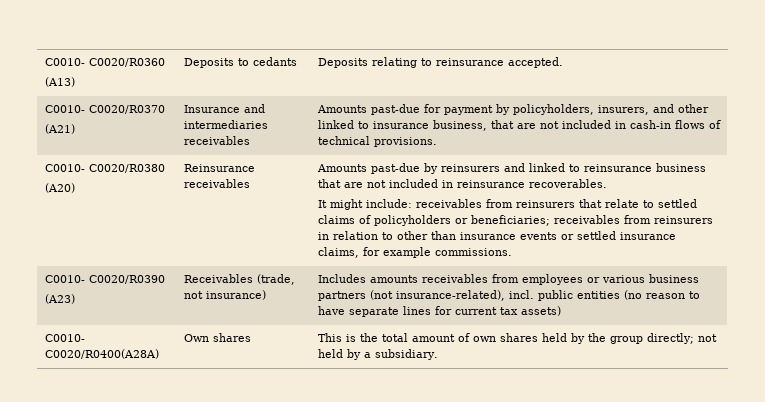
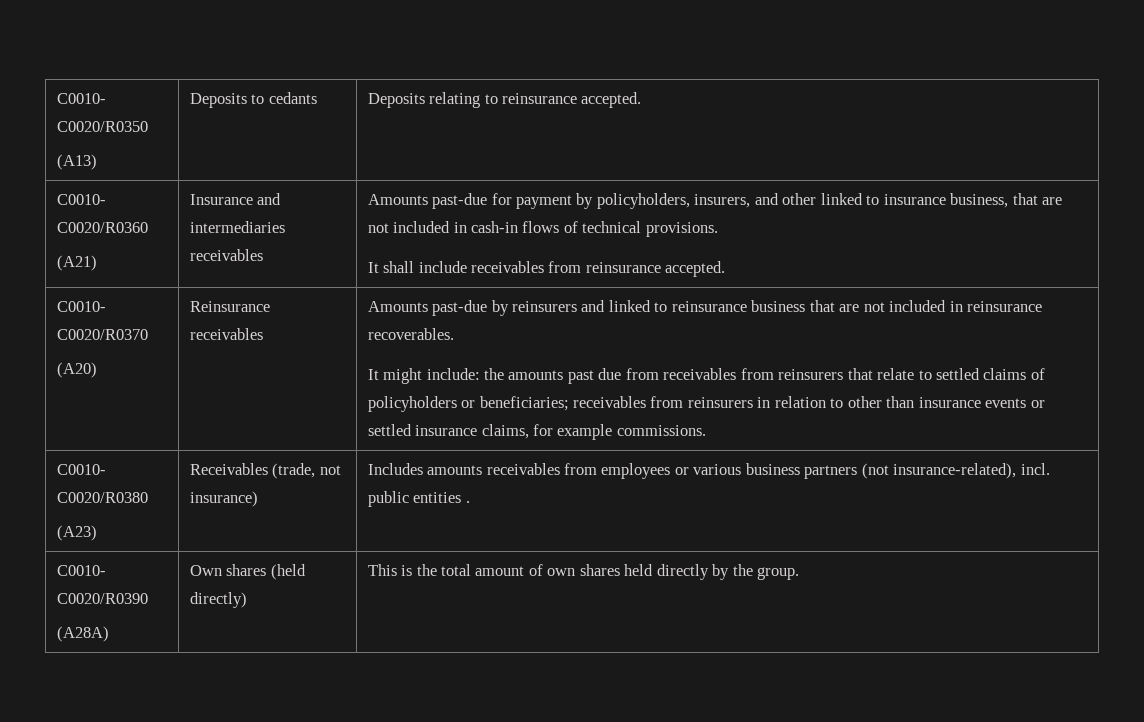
[44,58,165,67] C0010- C0020/R0360 -> [56,93,106,104] [56,121,148,132] C0010- C0020/R0350
[88,105,165,114] C0020/R0370 -> [56,222,148,233] C0020/R0360
[44,164,165,173] // C0010- C0020/R0380 -> [367,261,726,277] [56,301,106,312] [56,329,148,340] // It shall include receivables from reinsurance accepted. // C0010- C0020/R0370
(412, 203) none -> [484,368,659,384] the amounts past due from
[88,275,165,284] C0020/R0390 -> [56,492,148,503] C0020/R0380
[623,290,700,300] [317,306,561,317] [44,334,85,342] [44,349,159,359] (no reason to have separate lines for current tax assets) // C0010- C0020/R0400(A28A) -> [465,501,470,503] [56,565,106,576] [56,593,148,604] [56,626,109,642] . // C0010- C0020/R0390 // (A28A)
(251, 337) none -> [270,564,306,580] [189,592,247,608] (held directly)
(567, 337) none -> [656,564,709,580] directly
[609,333,717,344] [317,349,438,360] group directly; not held by a subsidiary. -> [757,567,800,580] group.

